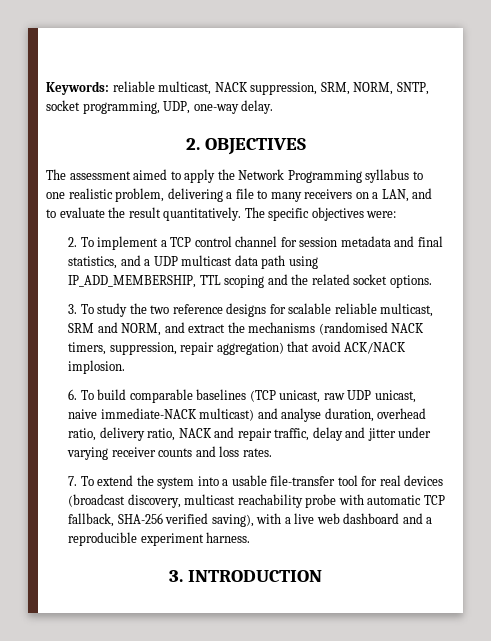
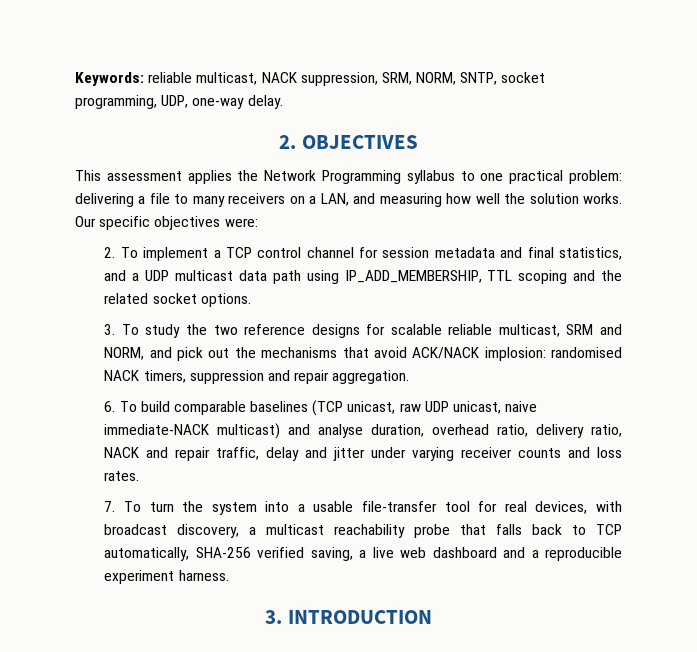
[46,169,216,183] The assessment aimed to apply -> [75,170,232,184] This assessment applies
[68,188,165,202] realistic problem, -> [509,170,622,184] practical problem:
[46,207,265,221] to evaluate the result quantitatively. The -> [379,193,623,207] [75,216,96,227] measuring how well the solution works. Our
[188,322,425,335] [68,341,407,355] [68,360,126,374] extract the mechanisms (randomised NACK timers, suppression, repair aggregation) that avoid ACK/NACK implosion. -> [177,347,622,361] [104,370,410,384] pick out the mechanisms that avoid ACK/NACK implosion: randomised NACK timers, suppression and repair aggregation.
[97,475,134,486] extend -> [149,502,174,512] turn
[404,475,444,486] [68,494,445,508] [68,513,282,527] devices (broadcast discovery, multicast reachability probe with automatic TCP fallback, SHA-256 verified saving), with -> [535,501,622,514] [104,524,622,538] [104,547,353,561] devices, with broadcast discovery, a multicast reachability probe that falls back to TCP automatically, SHA-256 verified saving,

